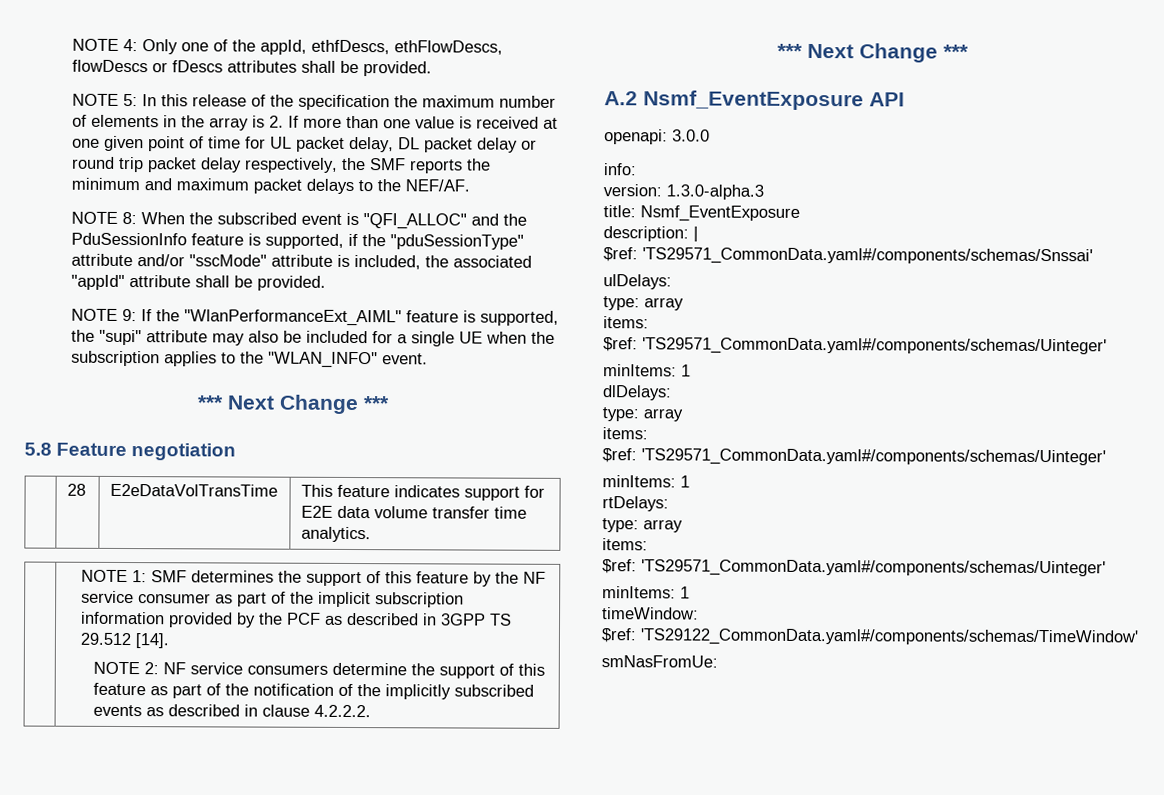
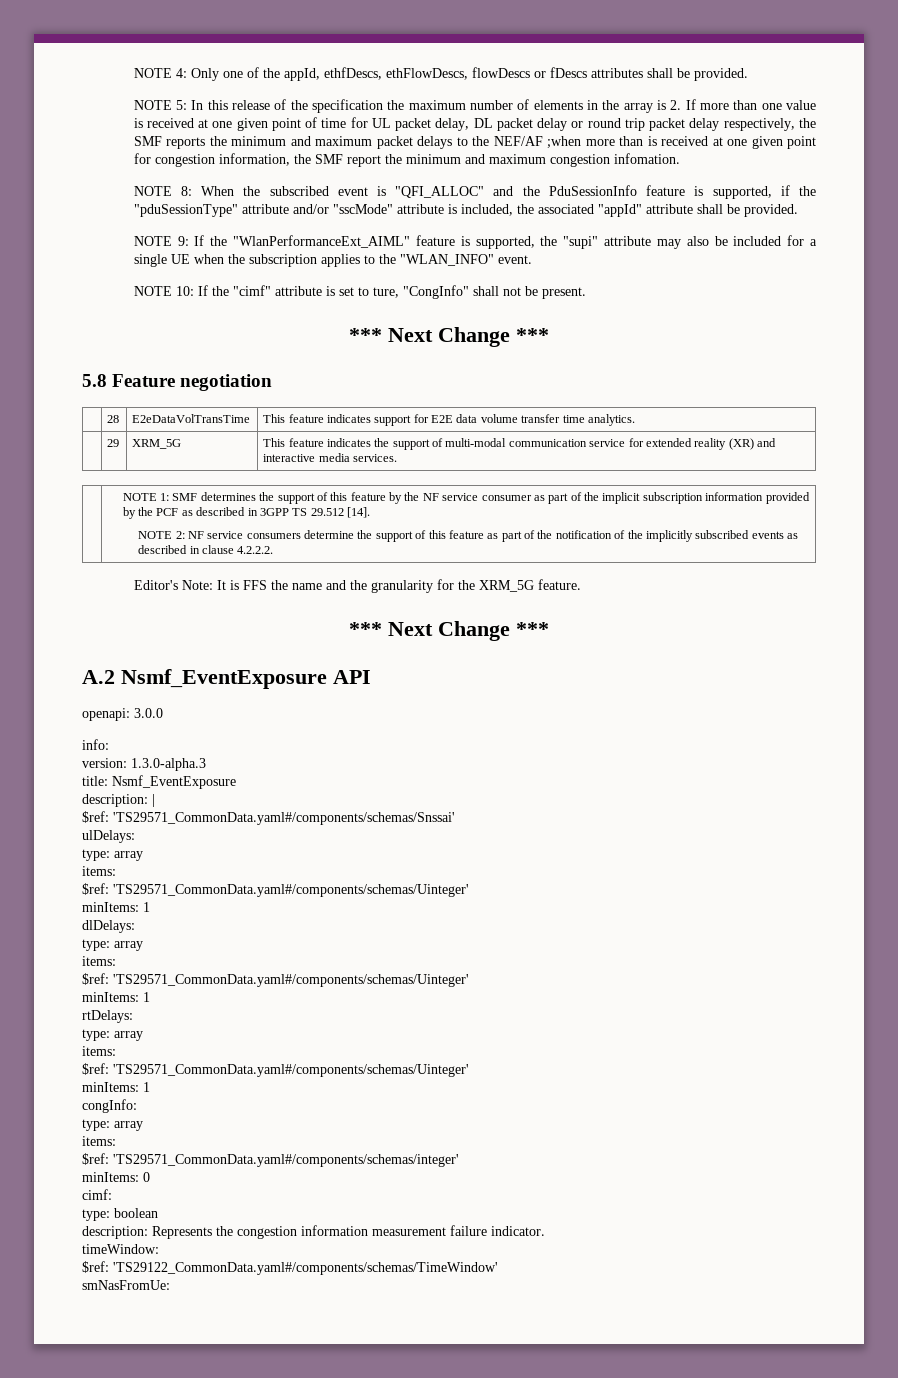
[405,179,471,192] NEF/AF. -> [493,136,817,149] [133,153,680,167] NEF/AF ;when more than is received at one given point for congestion information, the SMF report the minimum and maximum congestion infomation.
(429, 359) none -> [133,285,586,299] // NOTE 10: If the "cimf" attribute is set to ture, "CongInfo" shall not be present.
(371, 534) none -> [107,439,120,447] [132,439,182,449] [263,438,777,450] [263,453,397,462] // | 29 | XRM_5G | This feature indicates the support of multi-modal communication service for extended reality (XR) and interactive media services.
(372, 711) none -> [133,579,581,593] // Editor's Note: It is FFS the name and the granularity for the XRM_5G feature.
(690, 592) none -> [82,1099,137,1113] [82,1119,143,1131] [82,1136,116,1146] [82,1153,459,1167] [82,1172,150,1182] [82,1189,112,1200] [82,1208,158,1221] [82,1225,545,1239] // congInfo: // type: array // items: // $ref: 'TS29571_CommonData.yaml#/components/schemas/integer' // minItems: 0 // cimf: // type: boolean // description: Represents the congestion information measurement failure indicator.

